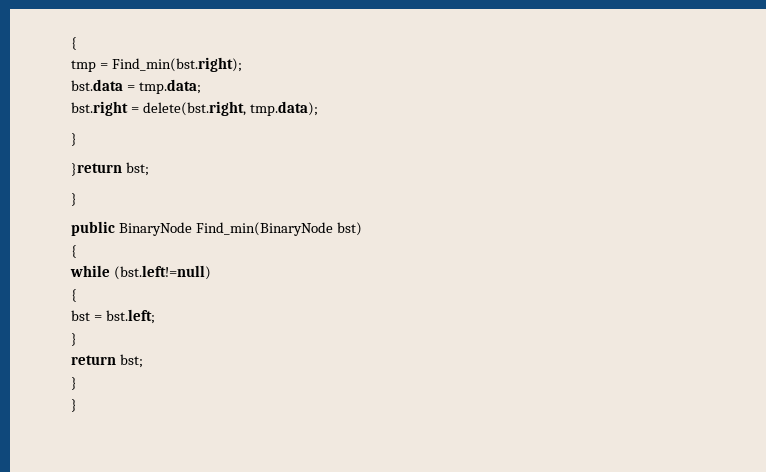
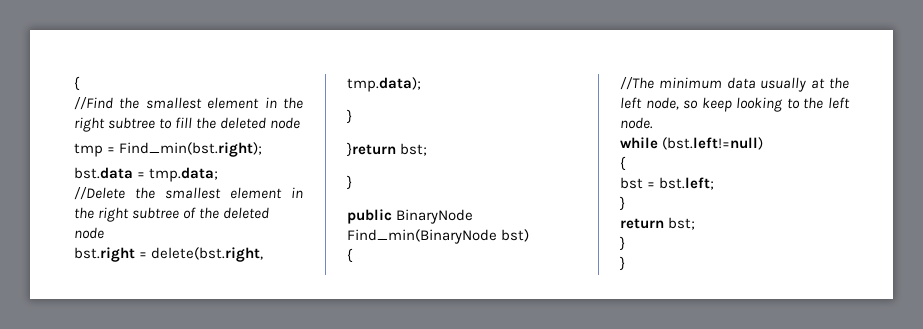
[71,37,77,50] { -> [74,76,80,91] [74,97,303,110] [74,117,301,132] { // //Find the smallest element in the right subtree to fill the deleted node
(201, 86) none -> [74,187,303,200] [74,207,270,222] [74,227,104,239] // //Delete the smallest element in the right subtree of the deleted node
(77, 251) none -> [620,77,849,92] [620,97,850,112] [620,117,653,129] // //The minimum data usually at the left node, so keep looking to the left node.

